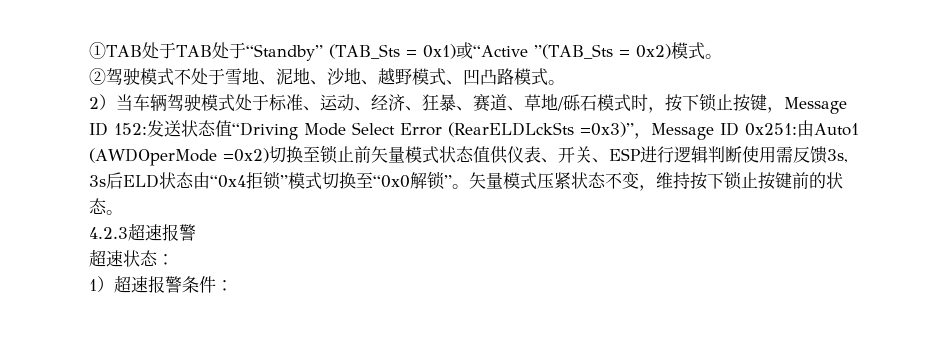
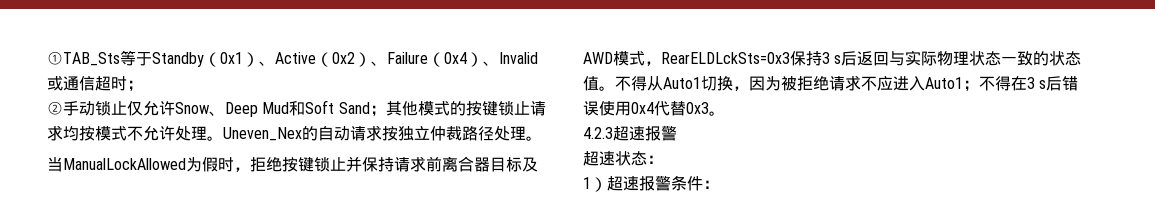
[89,42,722,61] [89,68,565,86] [89,93,847,114] [89,120,859,140] [89,145,848,166] [89,171,843,191] [89,198,107,214] ①TAB处于TAB处于“Standby” (TAB_Sts = 0x1)或“Active ”(TAB_Sts = 0x2)模式。 // ②驾驶模式不处于雪地、泥地、沙地、越野模式、凹凸路模式。 // 2）当车辆驾驶模式处于标准、运动、经济、狂暴、赛道、草地/砾石模式时，按下锁止按键，Message ID 152:发送状态值“Driving Mode Select Error (RearELDLckSts =0x3)”，Message ID 0x251:由Auto1 (AWDOperMode =0x2)切换至锁止前矢量模式状态值供仪表、开关、ESP进行逻辑判断使用需反馈3s, 3s后ELD状态由“0x4拒锁”模式切换至“0x0解锁”。矢量模式压紧状态不变，维持按下锁止按键前的状态 -> [47,50,538,67] [47,76,143,92] [47,100,546,117] [47,125,542,141] [47,156,538,172] [583,50,1082,66] [583,75,1079,92] [583,101,709,116] ①TAB_Sts等于Standby（0x1）、Active（0x2）、Failure（0x4）、Invalid或通信超时； // ②手动锁止仅允许Snow、Deep Mud和Soft Sand；其他模式的按键锁止请求均按模式不允许处理。Uneven_Nex的自动请求按独立仲裁路径处理。 // 当ManualLockAllowed为假时，拒绝按键锁止并保持请求前离合器目标及AWD模式，RearELDLckSts=0x3保持3 s后返回与实际物理状态一致的状态值。不得从Auto1切换，因为被拒绝请求不应进入Auto1；不得在3 s后错误使用0x4代替0x3

